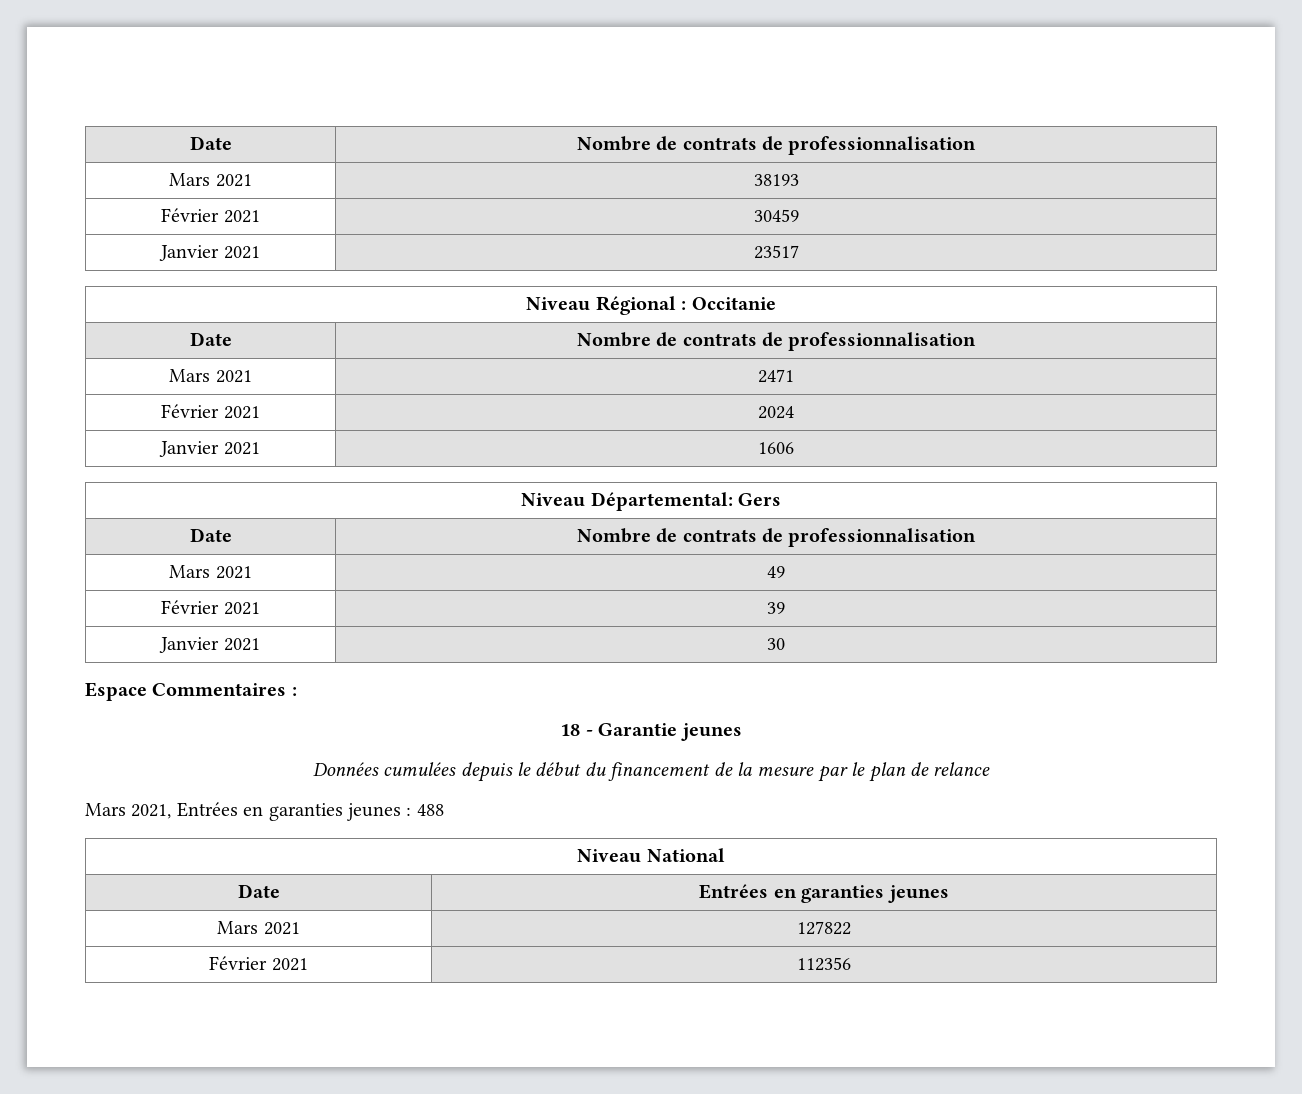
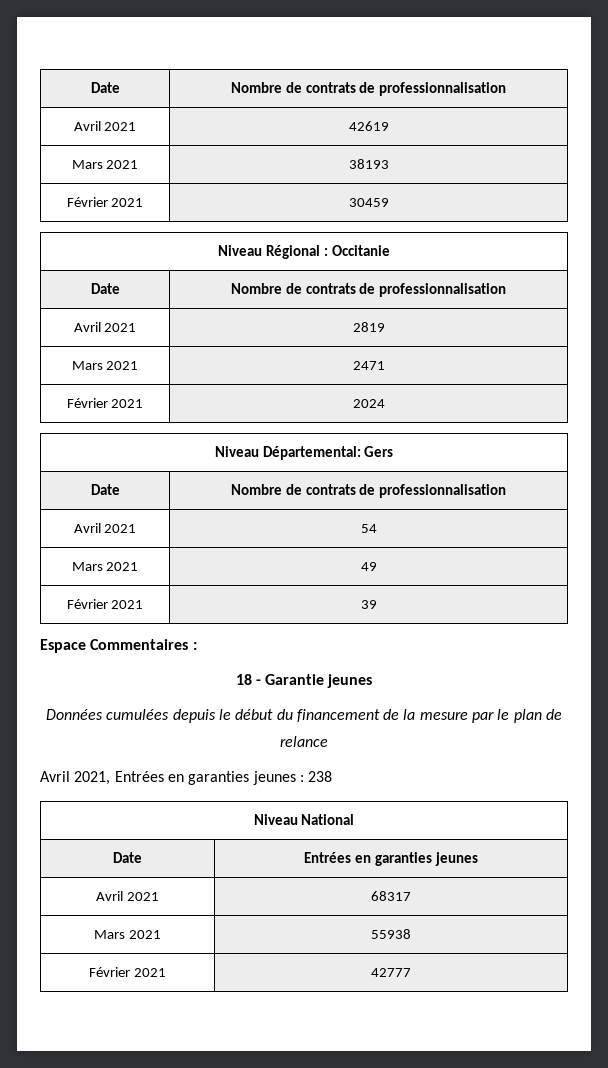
[189,136,232,150] [576,136,977,155] Date | Nombre de contrats de professionnalisation -> [90,82,120,93] [230,82,507,96] [73,121,137,131] [348,121,389,131] Date | Nombre de contrats de professionnalisation // Avril 2021 | 42619
[159,245,260,261] [753,245,799,259] // Janvier 2021 | 23517 -> (389, 202) none
(977, 341) none -> [73,322,137,332] [352,322,385,332] // Avril 2021 | 2819
[159,441,260,457] [758,442,794,454] // Janvier 2021 | 1606 -> (385, 403) none
(977, 537) none -> [73,523,137,533] [360,524,377,533] // Avril 2021 | 54
[159,637,260,653] [767,638,785,650] // Janvier 2021 | 30 -> (377, 604) none
[85,803,126,816] Mars -> [40,771,70,782] Avril
[416,804,444,816] 488 -> [308,771,333,782] 238
[217,921,300,935] [797,921,851,935] [209,956,308,971] [797,957,851,971] // Mars 2021 | 127822 // Février 2021 | 112356 -> [96,891,159,901] [371,891,411,901] [94,930,161,939] [371,929,411,939] [89,967,166,977] [371,968,411,977] // Avril 2021 | 68317 // Mars 2021 | 55938 // Février 2021 | 42777

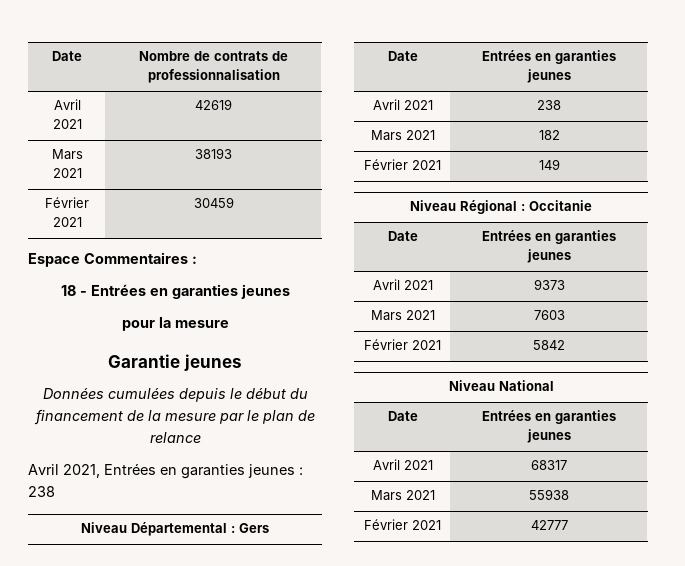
[218,245,390,259] [90,283,120,294] [230,283,507,297] [73,322,137,332] [352,322,385,332] [71,361,139,370] [352,361,385,370] [66,398,144,408] [352,399,385,408] [214,446,394,460] [90,484,120,495] [230,484,507,498] [73,523,137,533] [360,524,377,533] [71,562,139,571] [360,562,377,571] [66,599,144,609] [360,600,377,609] // Niveau Régional : Occitanie // Date | Nombre de contrats de professionnalisation // Avril 2021 | 2819 // Mars 2021 | 2471 // Février 2021 | 2024 // Niveau Départemental: Gers // Date | Nombre de contrats de professionnalisation // Avril 2021 | 54 // Mars 2021 | 49 // Février 2021 | 39 -> (234, 202) none
(261, 682) none -> [90,284,290,299] [121,317,229,331] Entrées en garanties jeunes // pour la mesure //
(333, 776) none -> [81,522,269,536] [387,51,418,61] [482,50,616,64] [526,69,571,83] [372,99,433,110] [537,100,561,110] [370,130,435,141] [538,130,560,140] [364,159,441,170] [538,159,560,170] [410,200,592,214] [387,231,418,241] [482,230,616,244] [526,249,571,263] [372,279,433,290] [533,279,565,290] [370,310,435,321] [533,310,565,320] [364,339,441,350] [533,340,565,350] // Niveau Départemental : Gers // Date | Entrées en garanties jeunes // Avril 2021 | 238 // Mars 2021 | 182 // Février 2021 | 149 // Niveau Régional : Occitanie // Date | Entrées en garanties jeunes // Avril 2021 | 9373 // Mars 2021 | 7603 // Février 2021 | 5842

